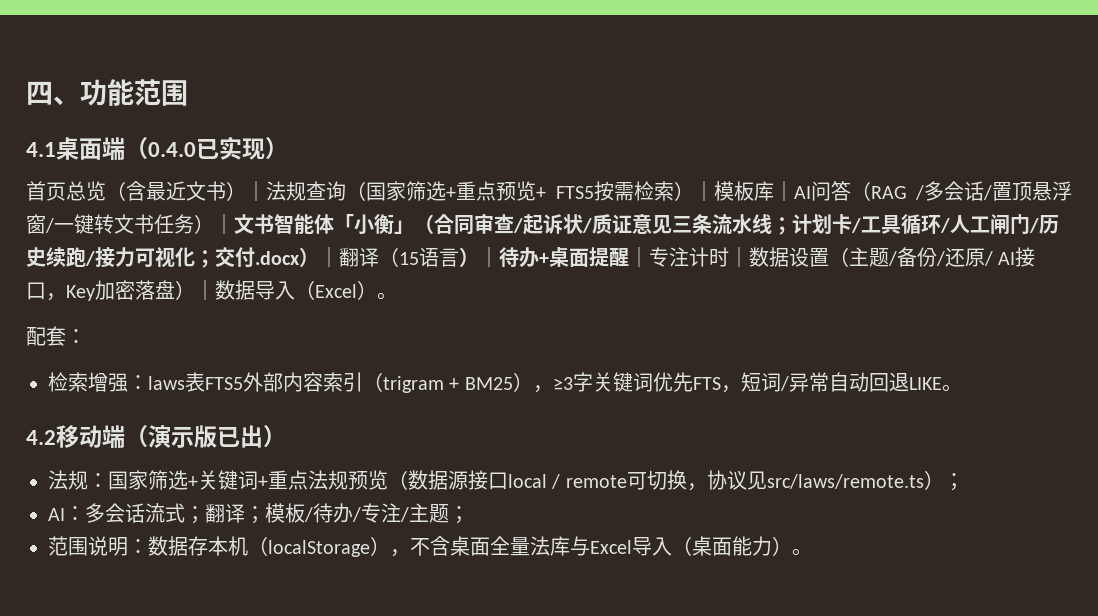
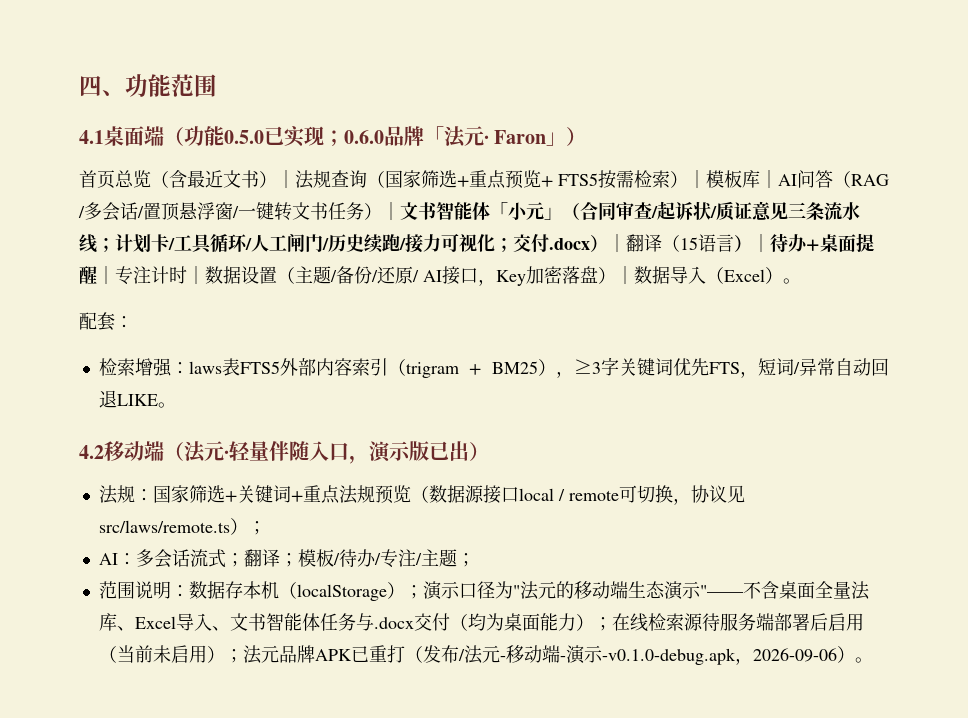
[148,136,265,160] 0.4.0已实现 -> [184,126,567,148] 功能0.5.0已实现；0.6.0品牌「法元· Faron」
[374,214,394,234] 衡 -> [526,202,544,220] 元
(148, 436) none -> [184,441,369,464] 法元·轻量伴随入口，
[390,549,410,557] ， -> [404,581,743,600] ；演示口径为"法元的移动端生态演示"——
[570,536,590,556] 与 -> [116,626,135,631] 、
[672,536,772,556] （桌面能力 -> [211,613,864,632] [98,645,837,665] 、文书智能体任务与.docx交付（均为桌面能力）；在线检索源待服务端部署后启用（当前未启用）；法元品牌APK已重打（发布/法元-移动端-演示-v0.1.0-debug.apk，2026-09-06

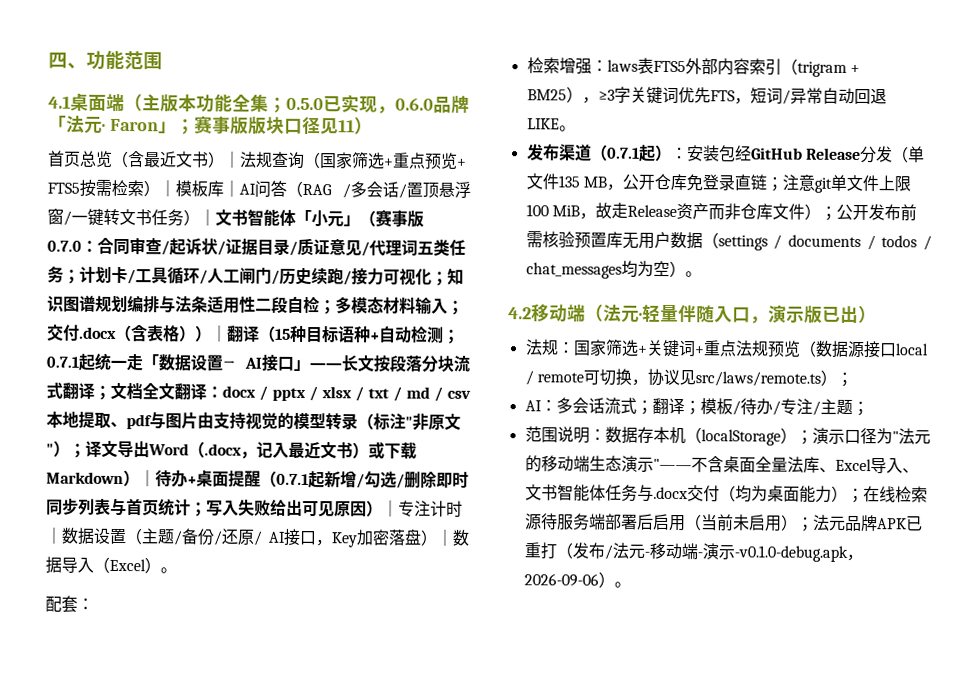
[184,126,224,146] 功能 -> [142,93,287,113] 主版本功能全集；
[324,130,344,146] ； -> [377,106,396,114] ，
(567, 139) none -> [175,115,355,135] ；赛事版版块口径见11
(580, 211) none -> [375,209,424,228] [47,240,98,252] 赛事版0.7.0：
[716,201,860,221] [79,234,97,253] 质证意见三条流水线 -> [225,237,466,257] [47,265,64,283] 证据目录/质证意见/代理词五类任务
[513,234,734,253] 交付.docx）｜翻译（15语言 -> [447,267,464,285] [47,294,464,315] [47,324,460,344] [46,352,470,373] [46,382,471,402] [46,411,461,431] [46,440,417,460] [46,471,124,485] 知识图谱规划编排与法条适用性二段自检；多模态材料输入；交付.docx（含表格））｜翻译（15种目标语种+自动检测；0.7.1起统一走「数据设置→ AI接口」——长文按段落分块流式翻译；文档全文翻译：docx / pptx / xlsx / txt / md / csv本地提取、pdf与图片由支持视觉的模型转录（标注"非原文"）；译文导出Word（.docx，记入最近文书）或下载Markdown
(97, 275) none -> [260,470,469,489] [46,498,383,518] （0.7.1起新增/勾选/删除即时同步列表与首页统计；写入失败给出可见原因）
(176, 405) none -> [526,143,925,164] [525,173,911,193] [525,202,917,222] [525,231,932,251] [525,260,702,279] // 发布渠道（0.7.1起）：安装包经GitHub Release分发（单文件135 MB，公开仓库免登录直链；注意git单文件上限100 MiB，故走Release资产而非仓库文件）；公开发布前需核验预置库无用户数据（settings / documents / todos / chat_messages均为空）。

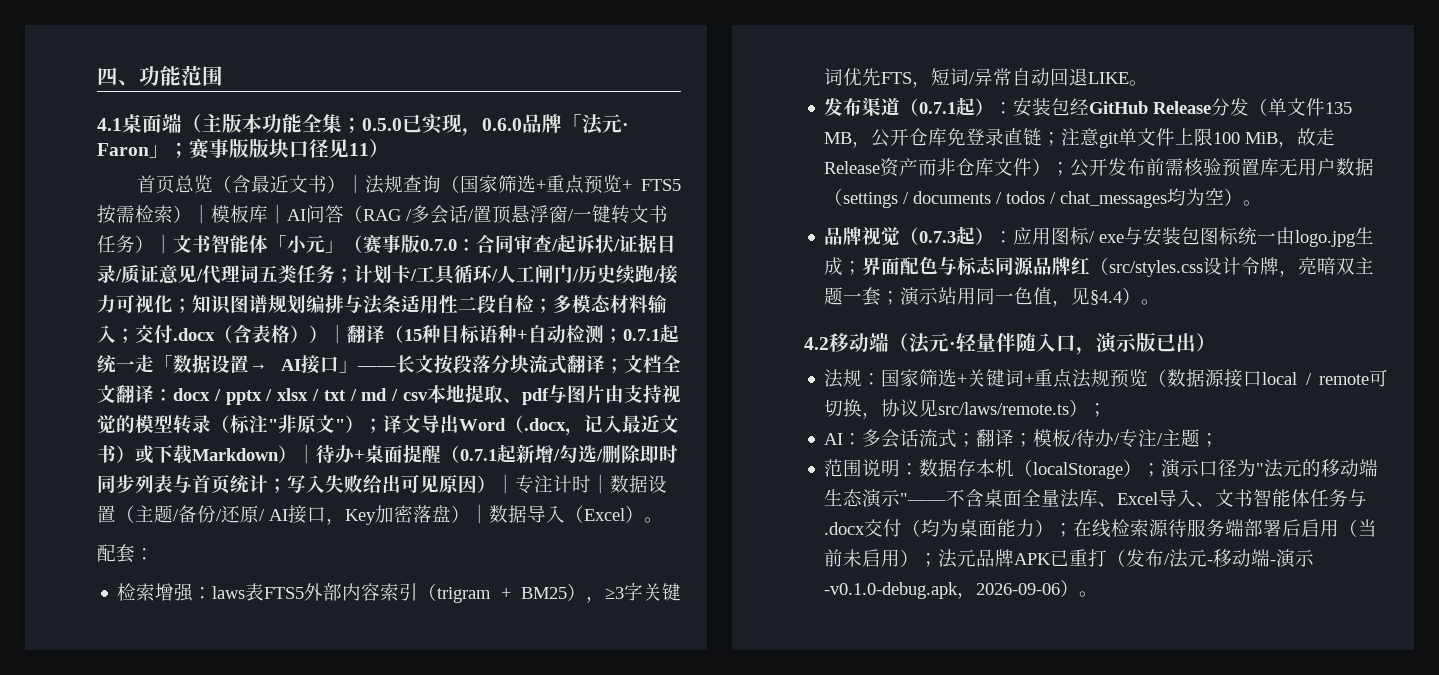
(702, 274) none -> [824,226,1375,247] [824,257,1375,277] [824,287,1161,307] // 品牌视觉（0.7.3起）：应用图标/ exe与安装包图标统一由logo.jpg生成；界面配色与标志同源品牌红（src/styles.css设计令牌，亮暗双主题一套；演示站用同一色值，见§4.4）。

